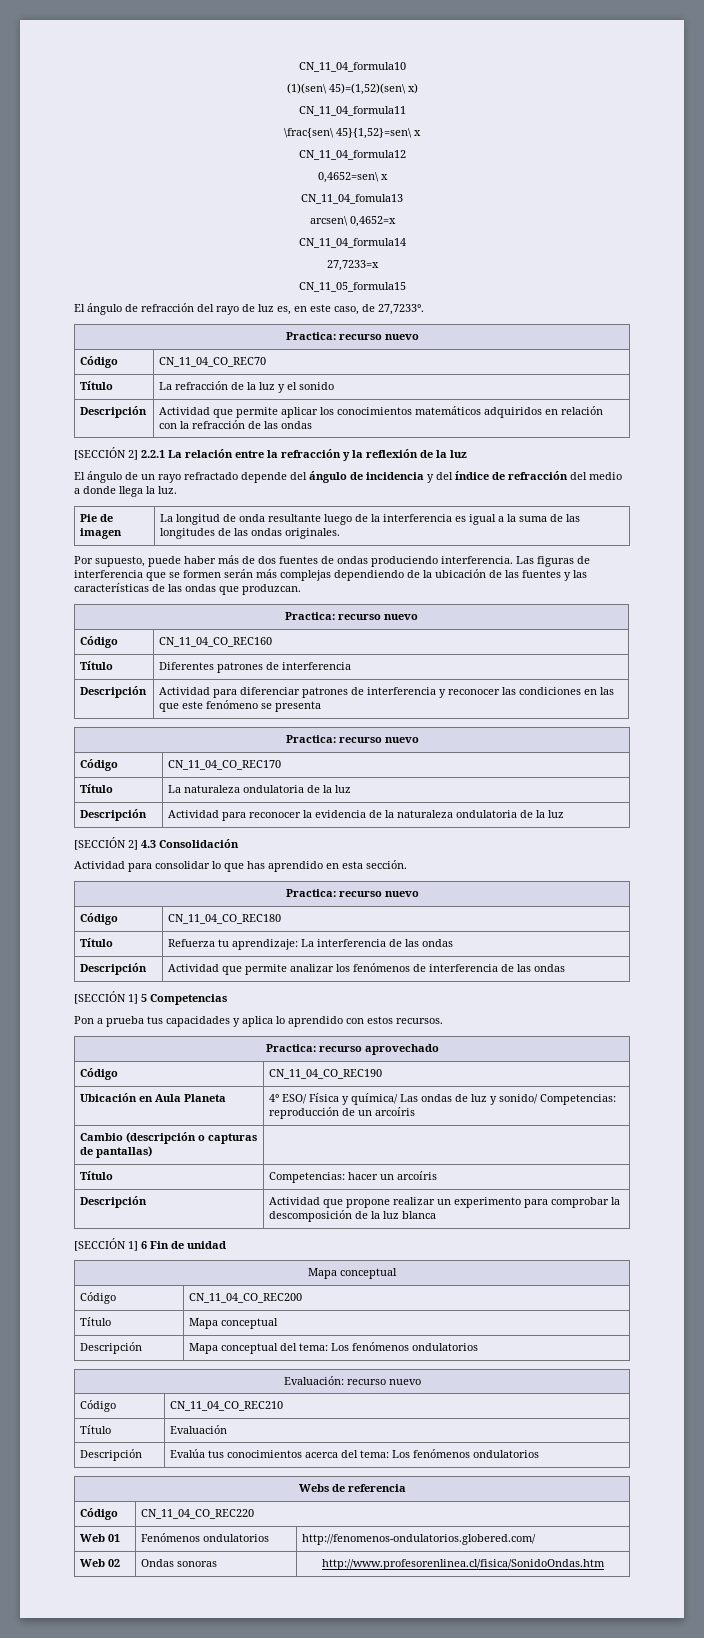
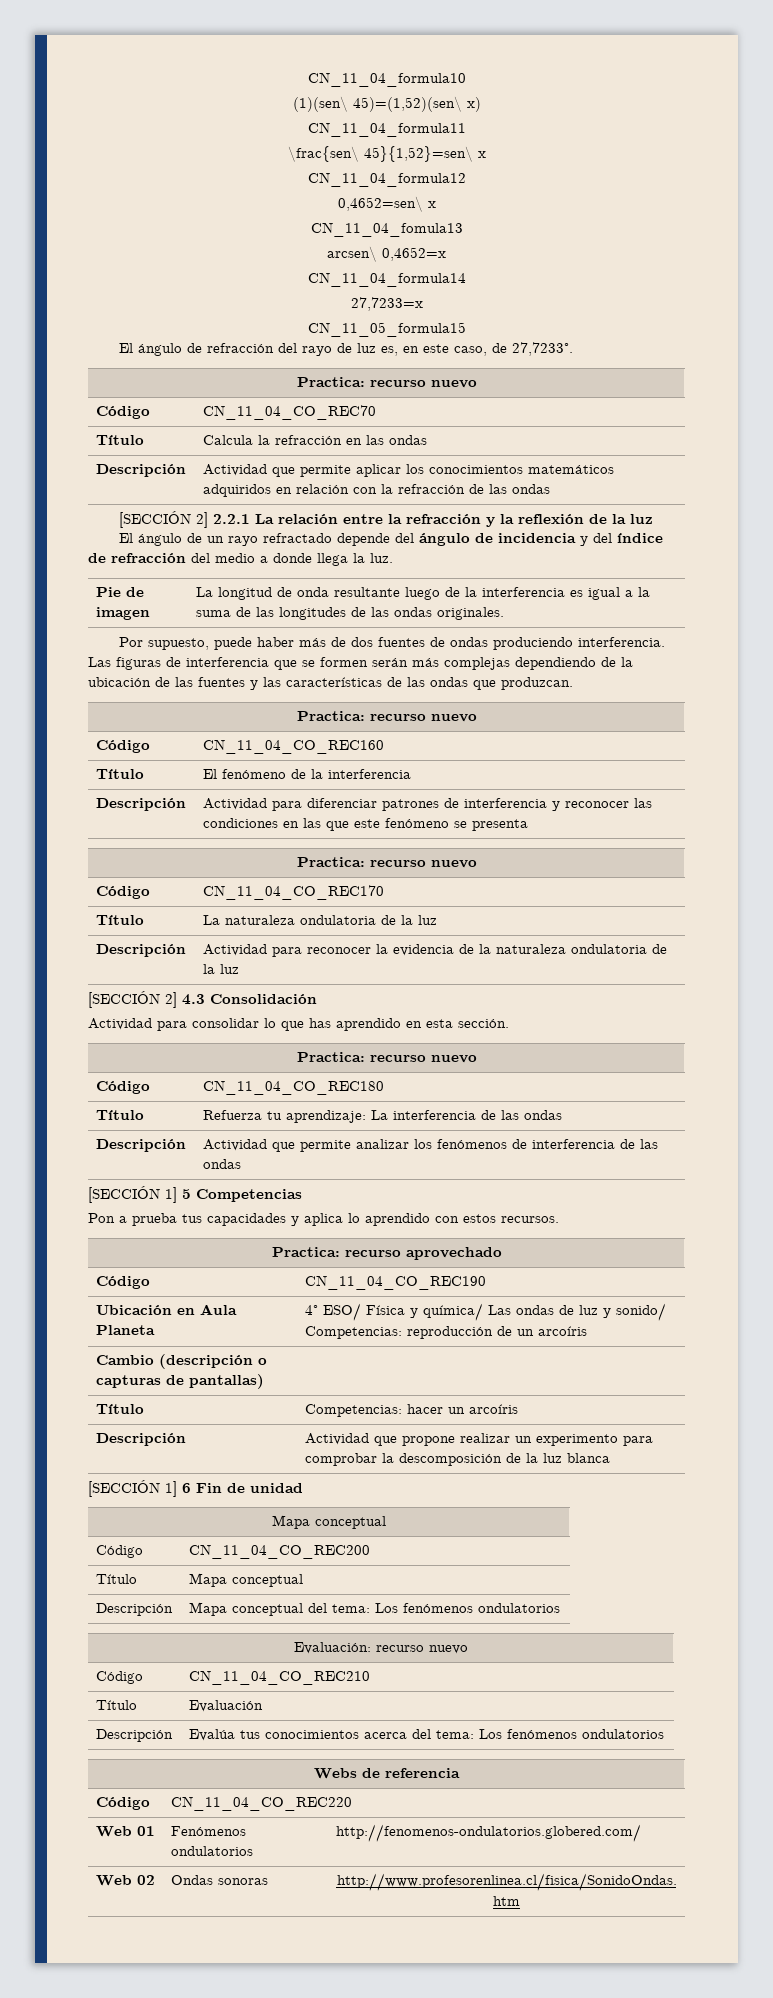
[159,381,335,393] La refracción de la luz y el sonido -> [203,435,428,445] Calcula la refracción en las ondas
[159,662,280,673] Diferentes patrones de -> [203,769,324,779] El fenómeno de la

